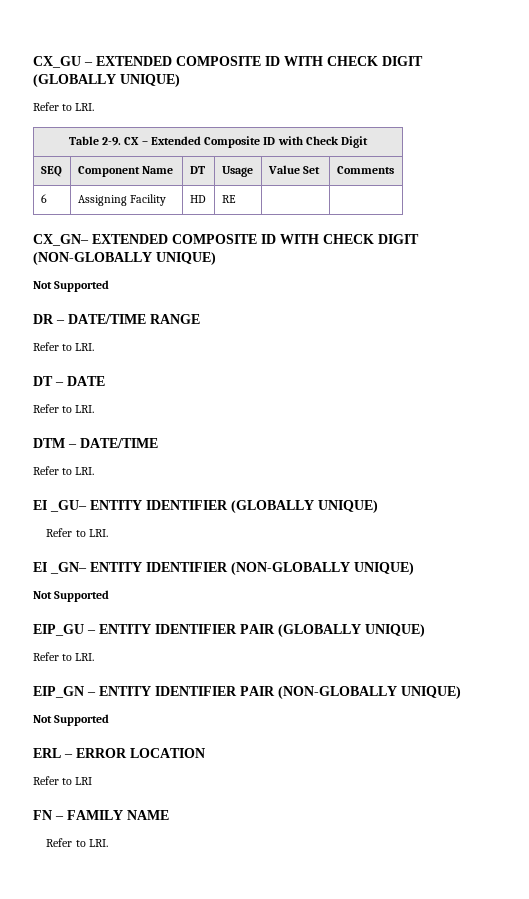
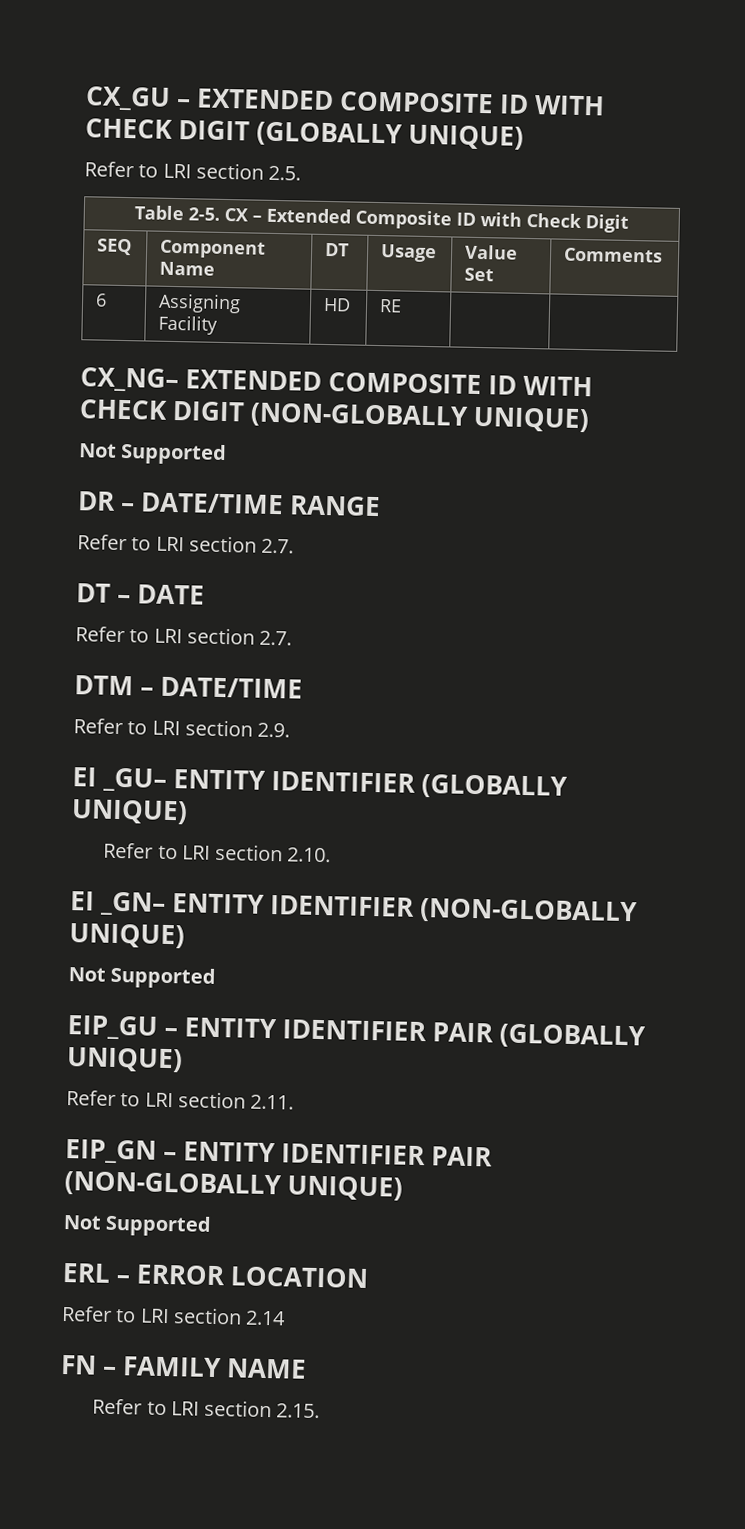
[75,103,95,111] LRI. -> [162,162,302,181] LRI section 2.5.
[102,137,122,146] 2-9. -> [187,207,220,221] 2-5.
[33,234,89,246] CX_GN– -> [80,367,179,393] CX_NG–
[75,343,95,351] LRI. -> [155,535,295,554] LRI section 2.7.
[75,405,95,413] LRI. -> [153,627,293,646] LRI section 2.7.
[75,467,95,475] LRI. -> [151,719,291,738] LRI section 2.9.
[88,529,108,537] LRI. -> [181,843,332,863] LRI section 2.10.
[75,653,95,661] LRI. -> [144,1091,295,1110] LRI section 2.11.
(93, 781) none -> [172,1307,287,1326] section 2.14
[88,839,108,847] LRI. -> [170,1399,321,1419] LRI section 2.15.

